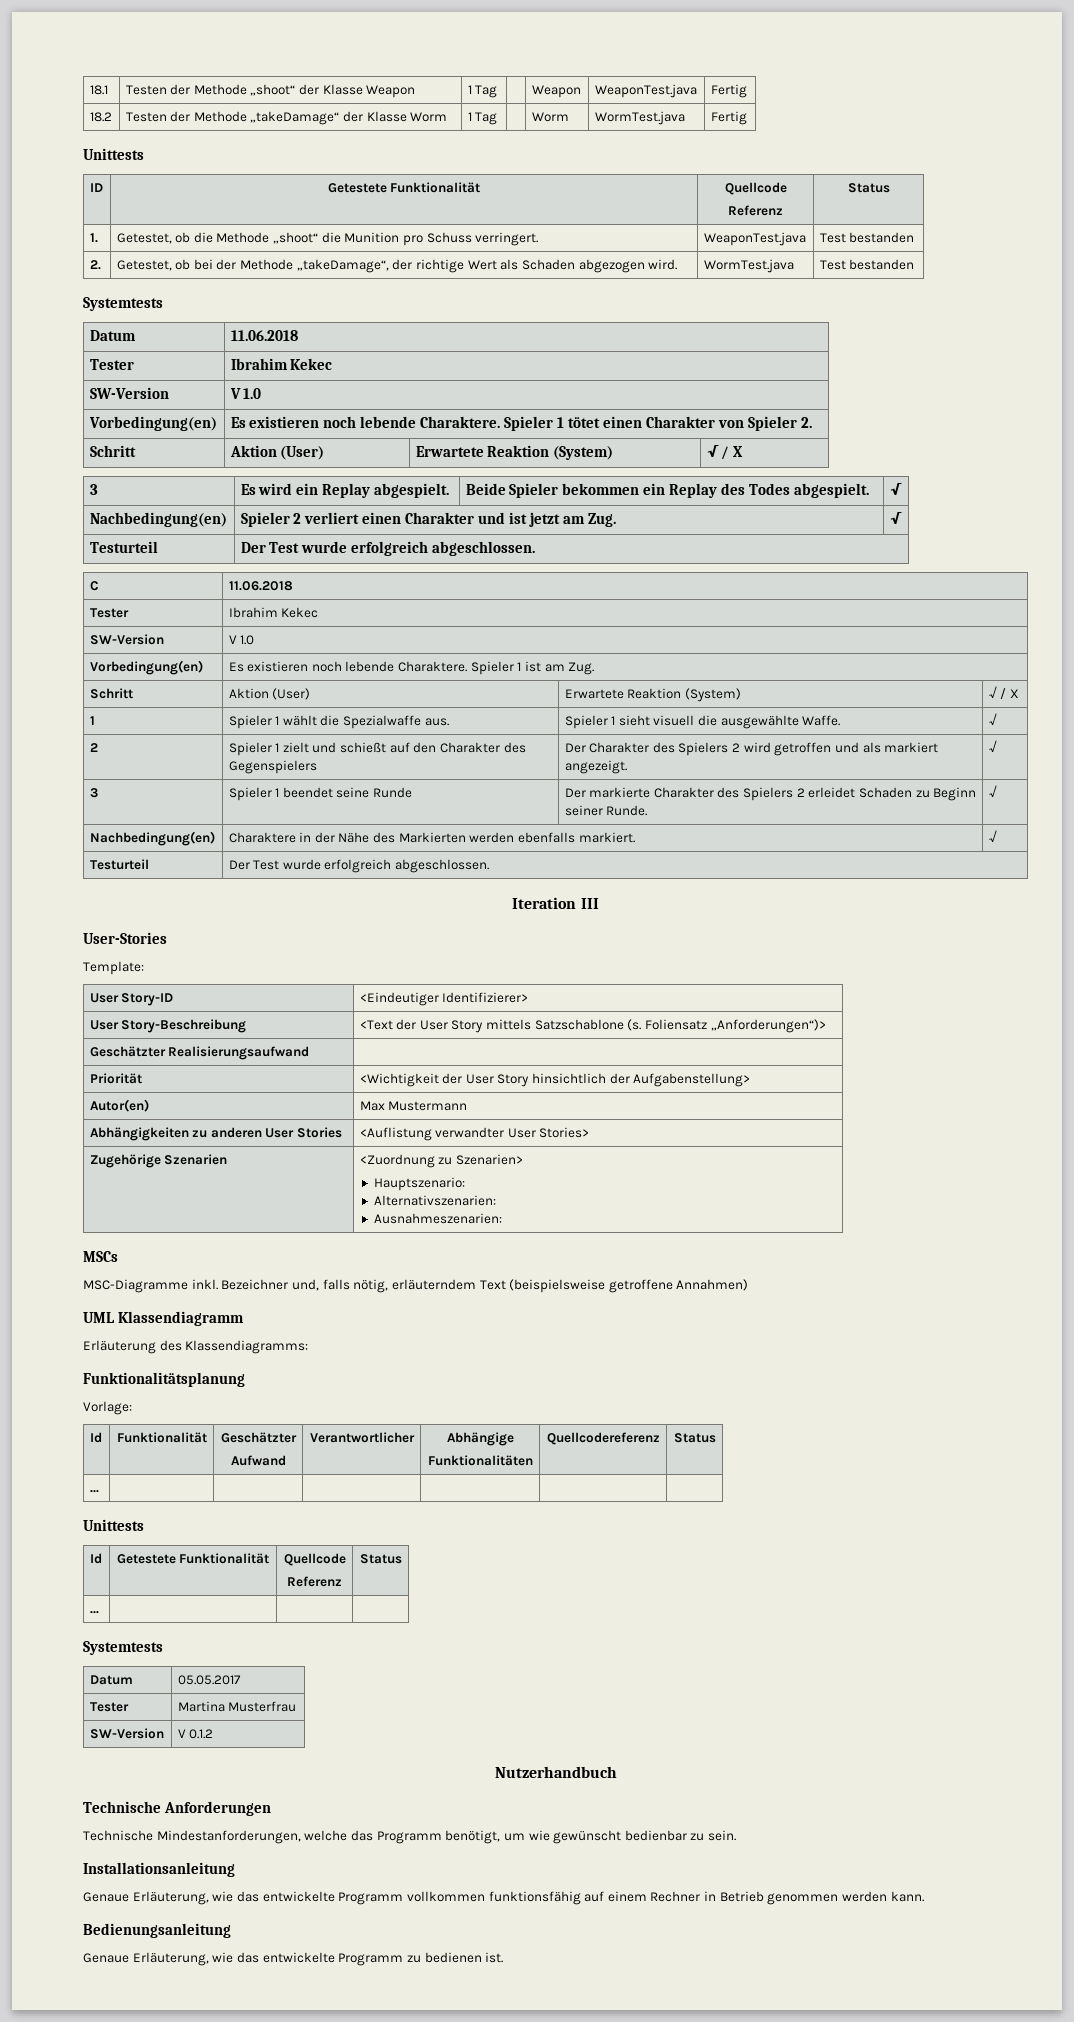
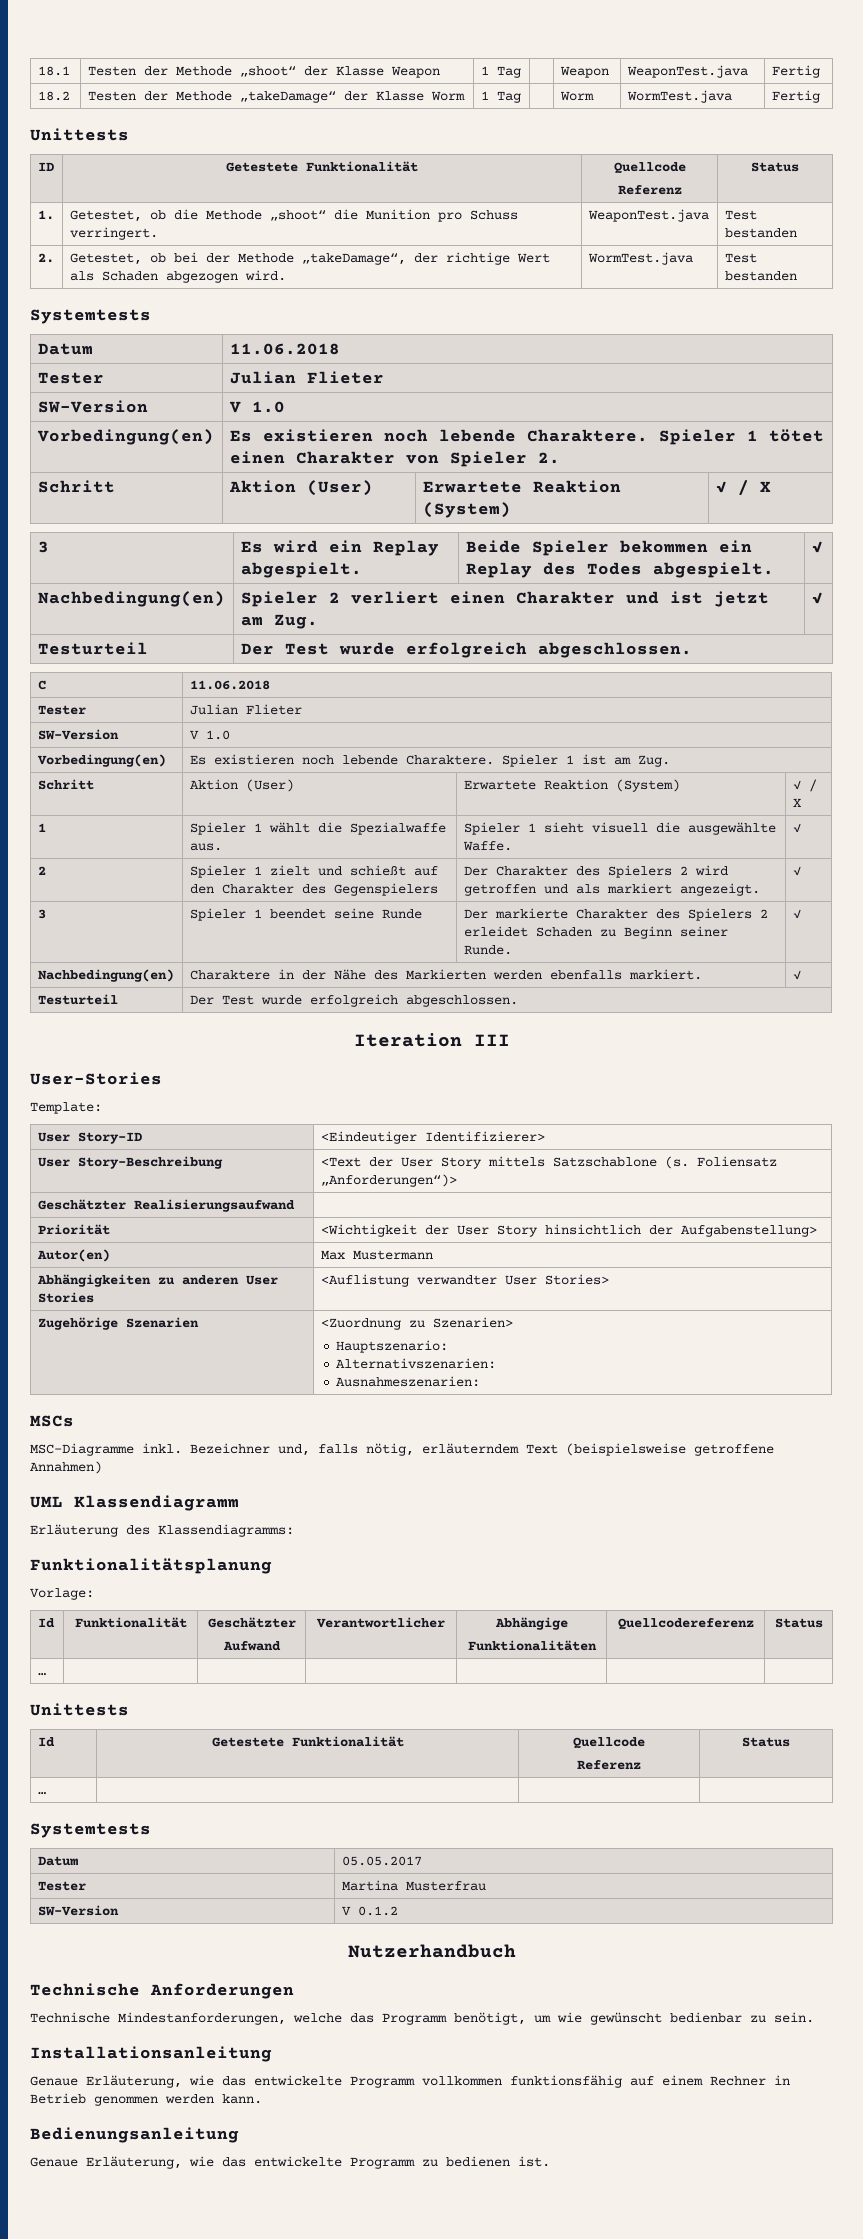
[230,358,333,370] Ibrahim Kekec -> [229,371,384,384] Julian Flieter
[228,607,319,618] Ibrahim Kekec -> [189,704,302,715] Julian Flieter

